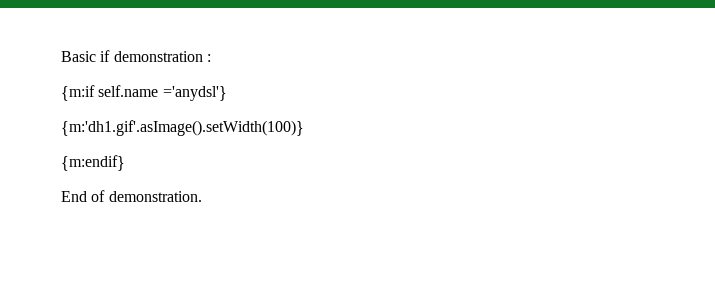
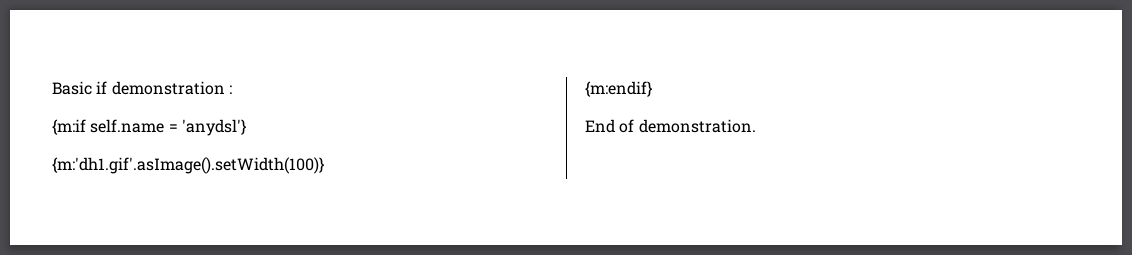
[162,86,227,101] ='anydsl'} -> [168,119,246,136] = 'anydsl'}

